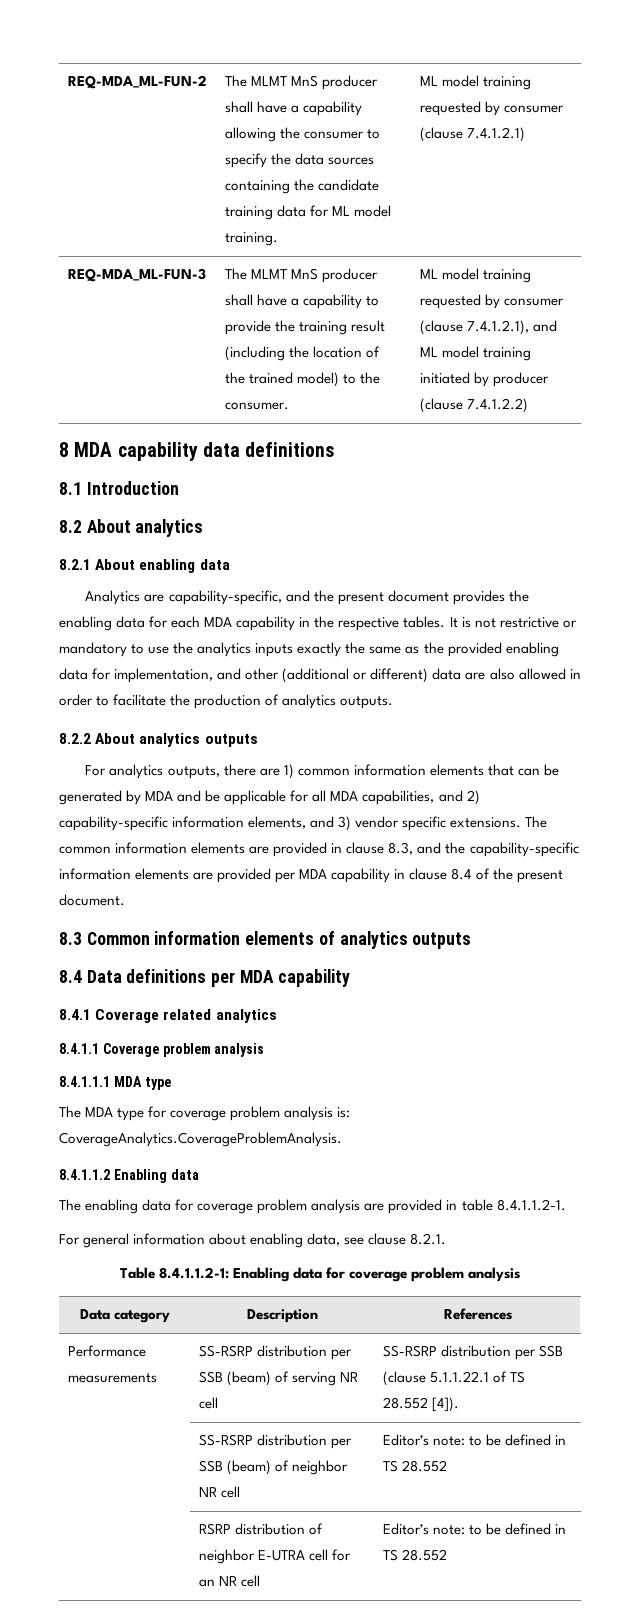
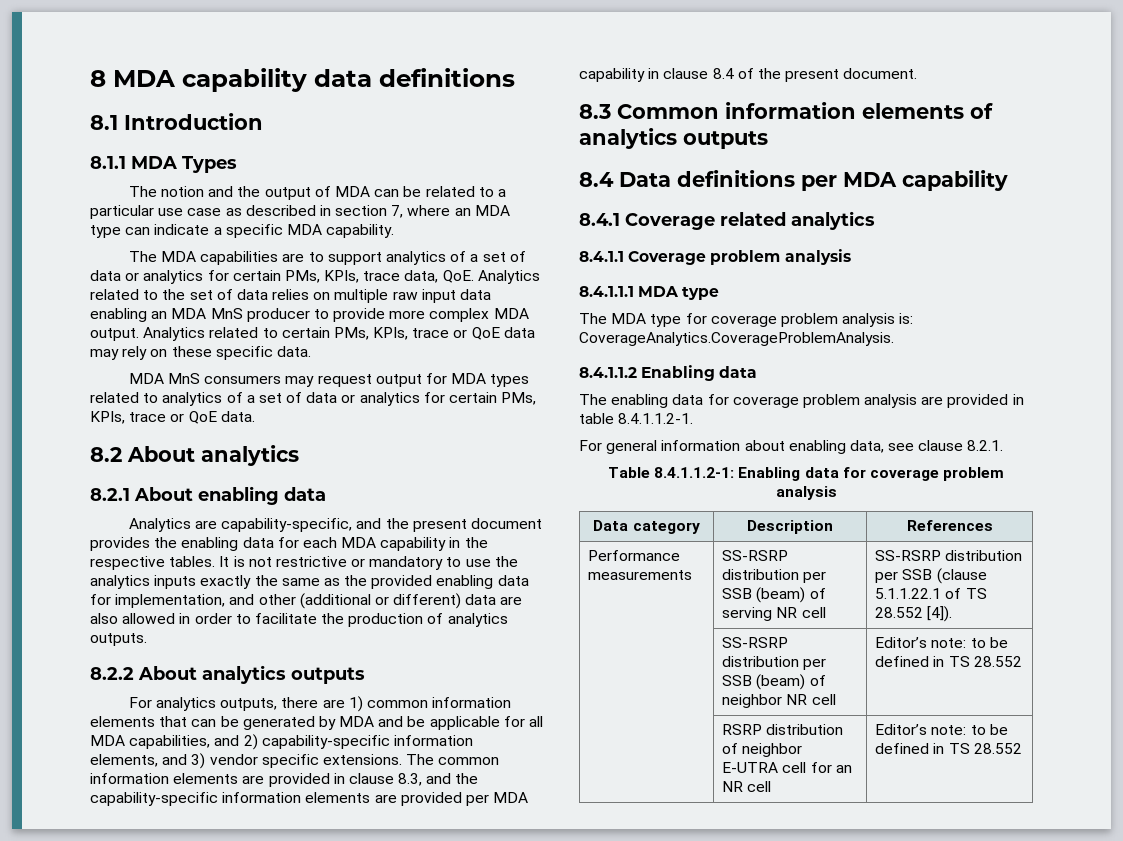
[67,75,207,89] [224,75,379,90] [224,101,363,116] [224,127,381,142] [224,153,375,168] [224,179,380,194] [224,205,392,220] [224,232,278,246] [419,75,532,90] [419,101,565,116] [419,127,526,142] [67,268,206,282] [224,268,379,283] [224,294,380,309] [224,320,386,335] [224,346,381,361] [224,372,381,387] [224,402,289,410] [419,268,532,283] [419,294,565,309] [419,320,558,335] [419,346,532,361] [419,372,550,387] [419,398,529,413] REQ-MDA_ML-FUN-2 | The MLMT MnS producer shall have a capability allowing the consumer to specify the data sources containing the candidate training data for ML model training. | ML model training requested by consumer (clause 7.4.1.2.1) // REQ-MDA_ML-FUN-3 | The MLMT MnS producer shall have a capability to provide the training result (including the location of the trained model) to the consumer. | ML model training requested by consumer (clause 7.4.1.2.1), and ML model training initiated by producer (clause 7.4.1.2.2) // -> (90, 78) none
(179, 488) none -> [90,156,237,173] [128,186,506,200] [90,205,510,219] [90,224,395,238] [128,251,526,265] [90,270,540,284] [90,289,492,303] [90,308,529,322] [90,327,535,341] [90,346,311,360] [128,373,530,387] [90,392,537,406] [90,411,255,424] // 8.1.1 MDA Types // The notion and the output of MDA can be related to a particular use case as described in section 7, where an MDA type can indicate a specific MDA capability. // The MDA capabilities are to support analytics of a set of data or analytics for certain PMs, KPIs, trace data, QoE. Analytics related to the set of data relies on multiple raw input data enabling an MDA MnS producer to provide more complex MDA output. Analytics related to certain PMs, KPIs, trace or QoE data may rely on these specific data. // MDA MnS consumers may request output for MDA types related to analytics of a set of data or analytics for certain PMs, KPIs, trace or QoE data.

